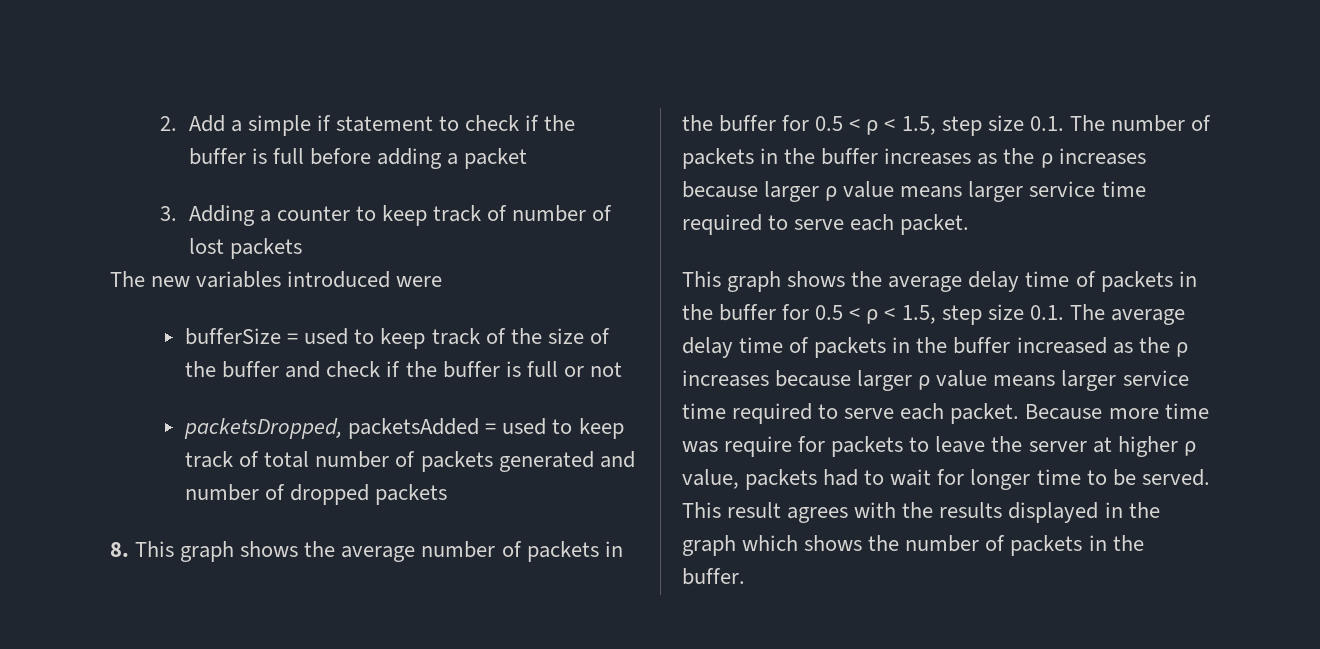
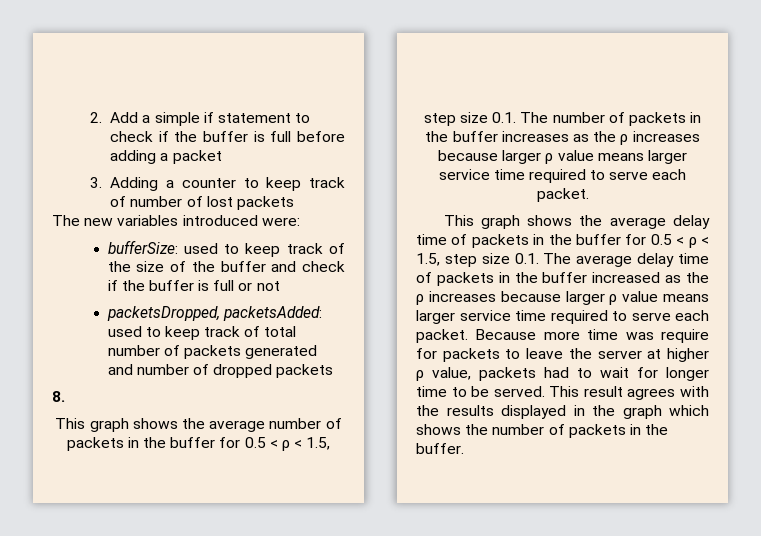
[396,276,443,287] [185,328,299,345] were // bufferSize = -> [261,217,300,226] [107,240,178,254] were: // bufferSize:
[348,418,497,439] packetsAdded = -> [222,306,322,321] packetsAdded:
(129, 549) none -> (65, 396) //

